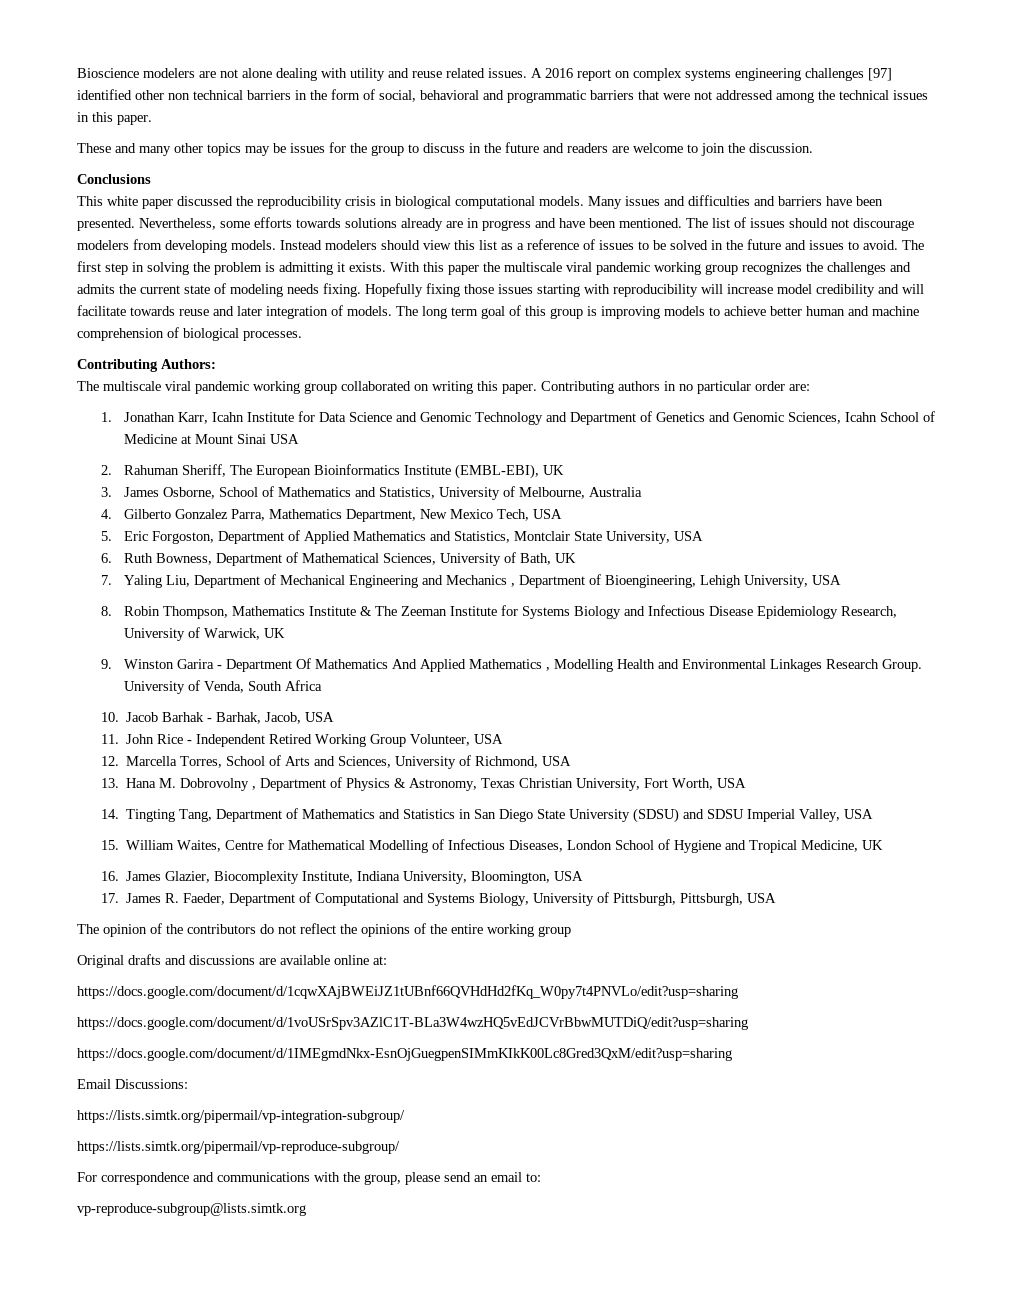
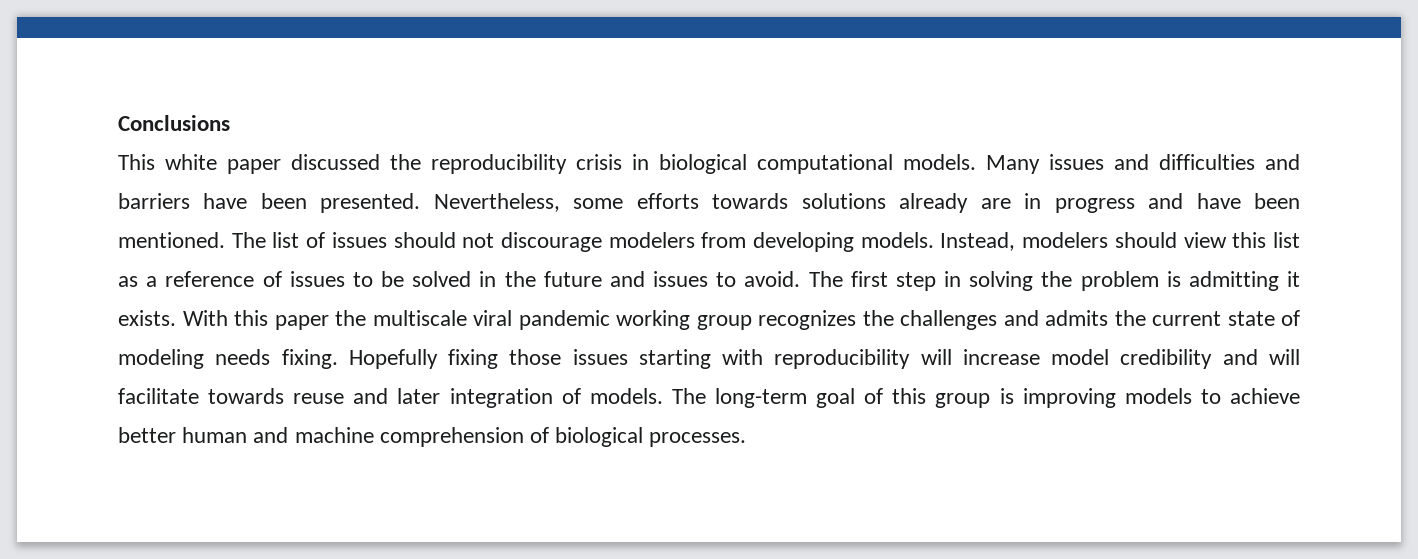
[77,68,892,81] [77,89,928,103] [77,112,152,125] [77,142,813,156] Bioscience modelers are not alone dealing with utility and reuse related issues. A 2016 report on complex systems engineering challenges [97] identified other non technical barriers in the form of social, behavioral and programmatic barriers that were not addressed among the technical issues in this paper. // These and many other topics may be issues for the group to discuss in the future and readers are welcome to join the discussion. // -> (118, 123) none
[280,240,322,250] Instead -> [940,232,1016,251] Instead,
[422,306,478,319] long term -> [714,388,807,408] long-term
[77,359,216,372] [77,381,810,394] [100,411,936,425] [124,434,300,444] [100,464,565,479] [100,486,643,500] [100,509,563,522] [100,530,704,544] [100,552,577,566] [100,574,842,588] [100,605,898,619] [124,627,286,641] [100,658,923,672] [124,680,323,694] [100,712,334,724] [100,734,503,747] [100,755,571,769] [100,777,746,791] [100,808,873,823] [100,839,883,853] [100,871,583,884] [100,892,776,906] [77,923,571,937] [77,954,387,968] [77,985,738,999] [77,1017,748,1030] [77,1048,732,1061] [77,1079,188,1089] [77,1110,405,1123] [77,1141,400,1154] [77,1172,541,1185] [77,1203,306,1216] // Contributing Authors: // The multiscale viral pandemic working group collaborated on writing this paper. Contributing authors in no particular order are: // 1. Jonathan Karr, Icahn Institute for Data Science and Genomic Technology and Department of Genetics and Genomic Sciences, Icahn School of Medicine at Mount Sinai USA // 2. Rahuman Sheriff, The European Bioinformatics Institute (EMBL-EBI), UK // 3. James Osborne, School of Mathematics and Statistics, University of Melbourne, Australia // 4. Gilberto Gonzalez Parra, Mathematics Department, New Mexico Tech, USA // 5. Eric Forgoston, Department of Applied Mathematics and Statistics, Montclair State University, USA // 6. Ruth Bowness, Department of Mathematical Sciences, University of Bath, UK // 7. Yaling Liu, Department of Mechanical Engineering and Mechanics , Department of Bioengineering, Lehigh University, USA // 8. Robin Thompson, Mathematics Institute & The Zeeman Institute for Systems Biology and Infectious Disease Epidemiology Research, University of Warwick, UK // 9. Winston Garira - Department Of Mathematics And Applied Mathematics , Modelling Health and Environmental Linkages Research Group. University of Venda, South Africa // 10. Jacob Barhak - Barhak, Jacob, USA // 11. John Rice - Independent Retired Working Group Volunteer, USA // 12. Marcella Torres, School of Arts and Sciences, University of Richmond, USA // 13. Hana M. Dobrovolny , Department of Physics & Astronomy, Texas Christian University, Fort Worth, USA // 14. Tingting Tang, Department of Mathematics and Statistics in San Diego State University (SDSU) and SDSU Imperial Valley, USA // 15. William Waites, Centre for Mathematical Modelling of Infectious Diseases, London School of Hygiene and Tropical Medicine, UK // 16. James Glazier, Biocomplexity Institute, Indiana University, Bloomington, USA // 17. James R. Faeder, Department of Computational and Systems Biology, University of Pittsburgh, Pittsburgh, USA // The opinion of the contributors do not reflect the opinions of the entire working group // Original drafts and discussions are available online at: // https://docs.google.com/document/d/1cqwXAjBWEiJZ1tUBnf66QVHdHd2fKq_W0py7t4PNVLo/edit?usp=sharing // https://docs.google.com/document/d/1voUSrSpv3AZlC1T-BLa3W4wzHQ5vEdJCVrBbwMUTDiQ/edit?usp=sharing // https://docs.google.com/document/d/1IMEgmdNkx-EsnOjGuegpenSIMmKIkK00Lc8Gred3QxM/edit?usp=sharing // Email Discussions: // https://lists.simtk.org/pipermail/vp-integration-subgroup/ // https://lists.simtk.org/pipermail/vp-reproduce-subgroup/ // For correspondence and communications with the group, please send an email to: // vp-reproduce-subgroup@lists.simtk.org -> (747, 439) none

